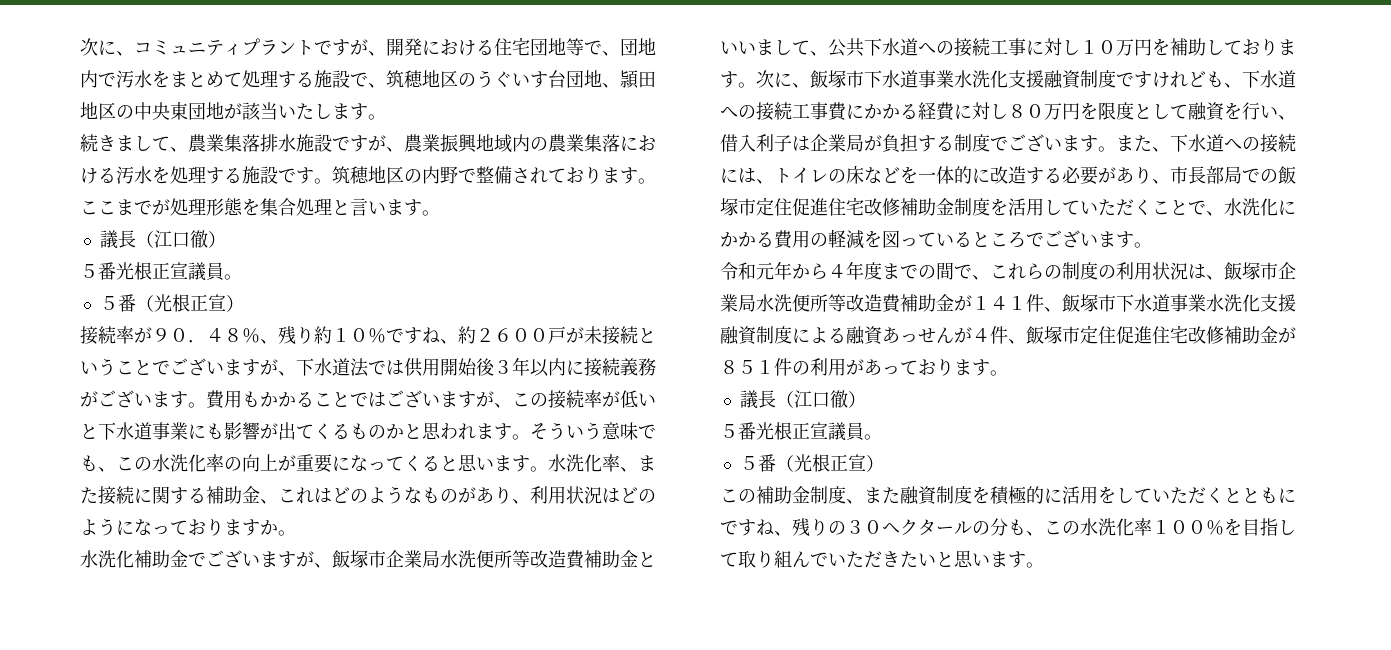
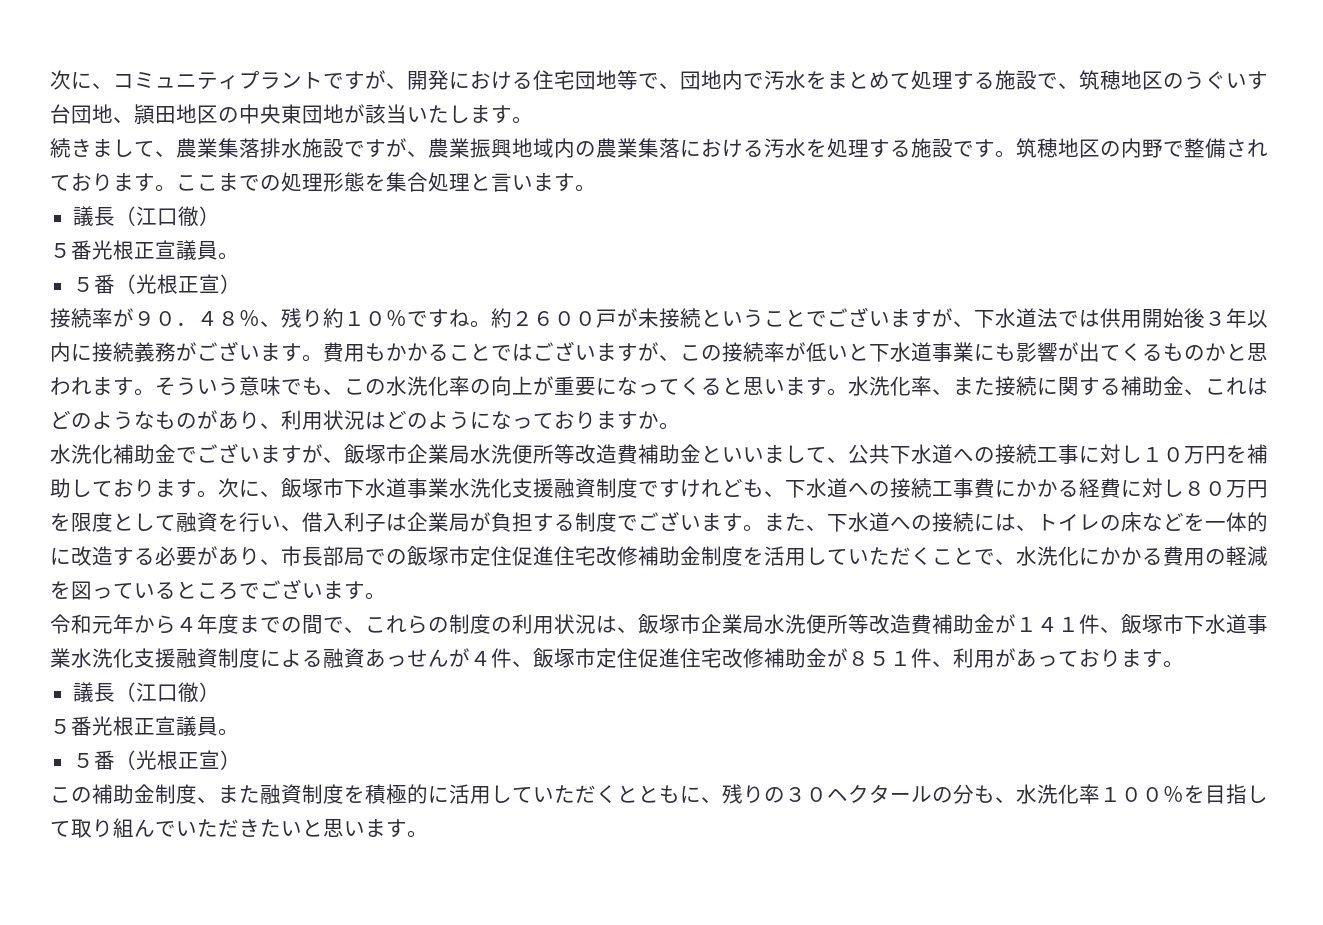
[152,199,170,215] が -> [260,175,281,191] の
[440,339,458,344] 、 -> [470,320,491,328] 。
[792,361,810,375] の -> [932,661,953,667] 、
[1098,486,1116,504] を -> (491, 795) none
[720,519,774,536] ですね -> (701, 794) none
[1044,520,1080,535] この -> (1016, 800) none

